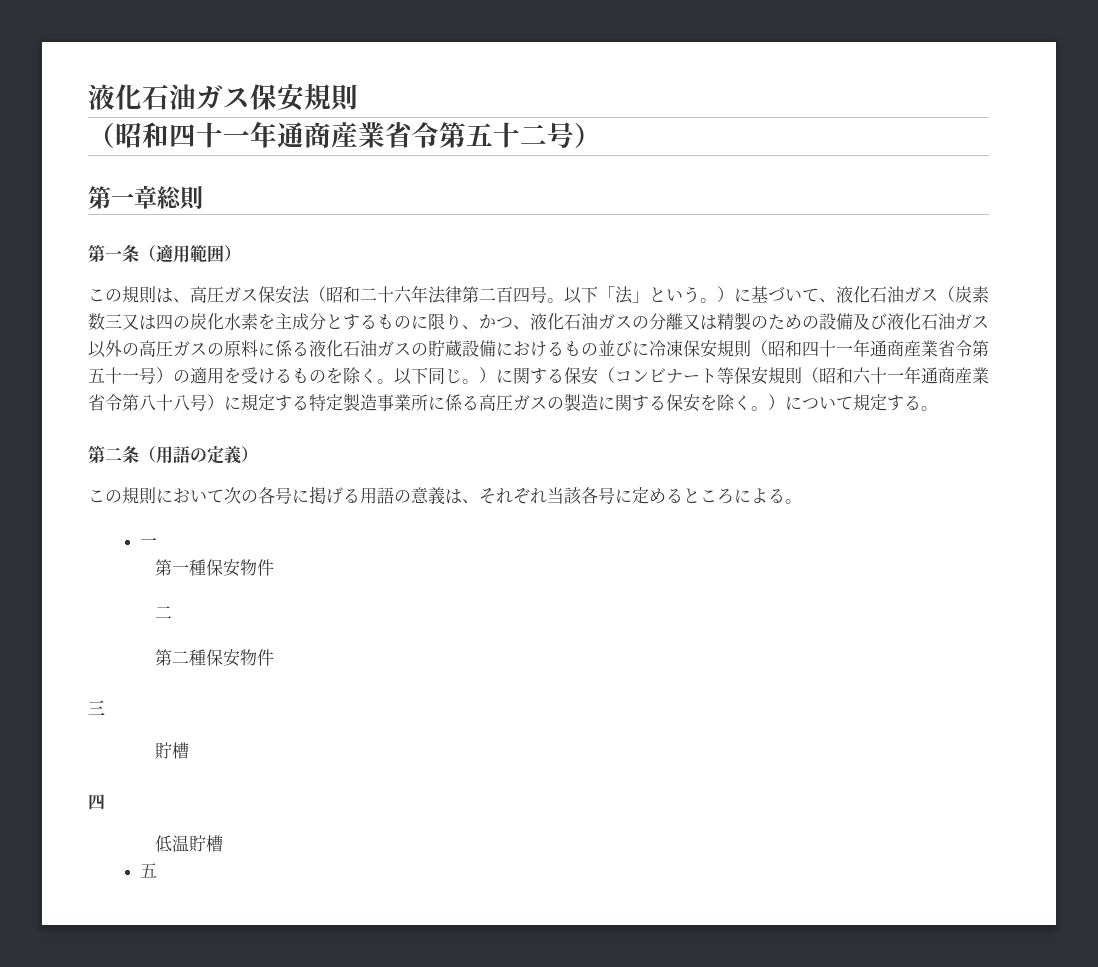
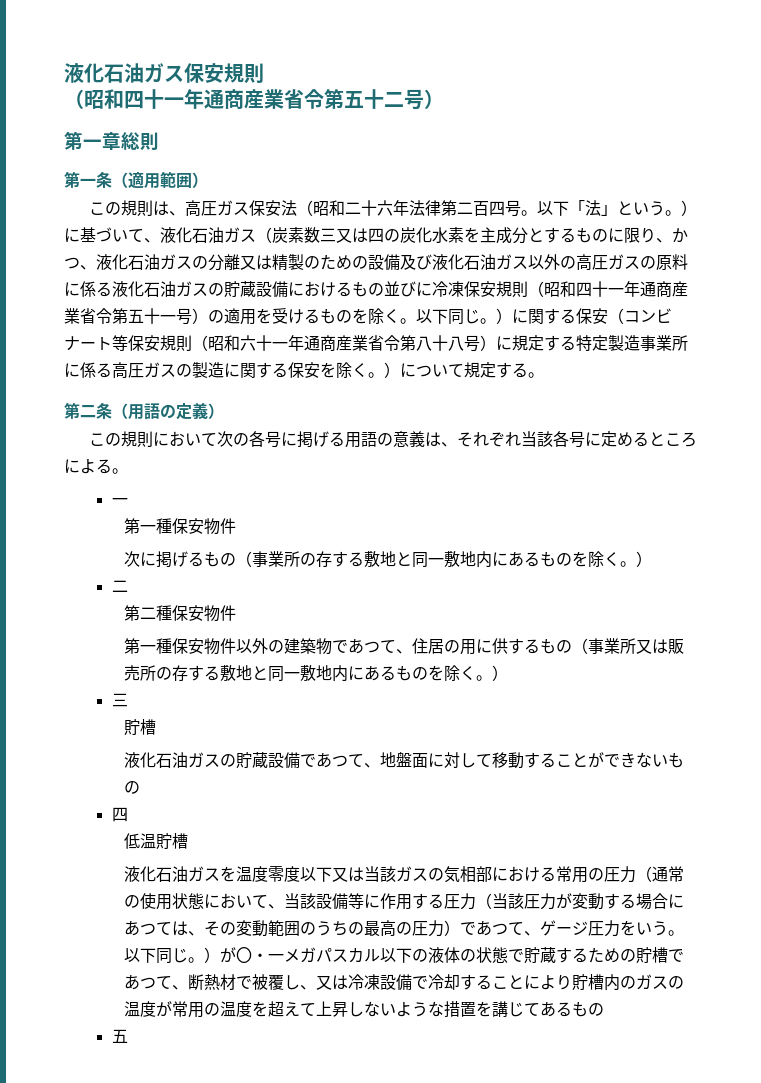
[155,606,173,619] [155,649,275,667] [88,700,105,715] [155,742,190,759] [88,794,105,810] [155,835,224,852] 二 // 第二種保安物件 // 三 // 貯槽 // 四 // 低温貯槽 -> [124,550,653,568] [111,580,128,592] [124,605,237,622] [124,638,685,655] [124,664,509,682] [111,693,128,707] [124,719,157,736] [124,752,685,769] [124,781,141,794] [111,807,128,822] [124,833,189,850] [124,866,685,883] [124,893,685,910] [124,920,685,937] [124,947,685,964] [124,974,685,991] [124,1001,605,1018] 次に掲げるもの（事業所の存する敷地と同一敷地内にあるものを除く。） // 二 // 第二種保安物件 // 第一種保安物件以外の建築物であつて、住居の用に供するもの（事業所又は販売所の存する敷地と同一敷地内にあるものを除く。） // 三 // 貯槽 // 液化石油ガスの貯蔵設備であつて、地盤面に対して移動することができないもの // 四 // 低温貯槽 // 液化石油ガスを温度零度以下又は当該ガスの気相部における常用の圧力（通常の使用状態において、当該設備等に作用する圧力（当該圧力が変動する場合にあつては、その変動範囲のうちの最高の圧力）であつて、ゲージ圧力をいう。以下同じ。）が〇・一メガパスカル以下の液体の状態で貯蔵するための貯槽であつて、断熱材で被覆し、又は冷凍設備で冷却することにより貯槽内のガスの温度が常用の温度を超えて上昇しないような措置を講じてあるもの

